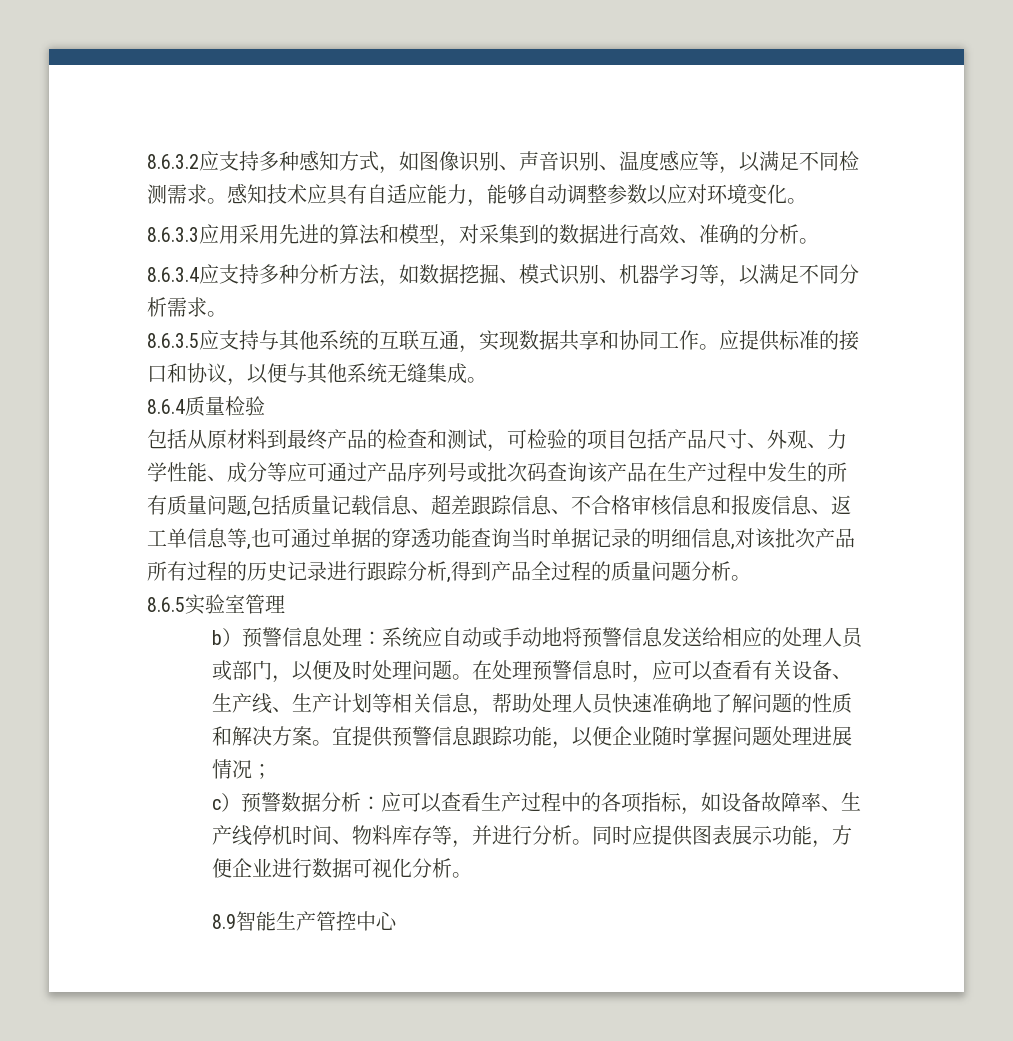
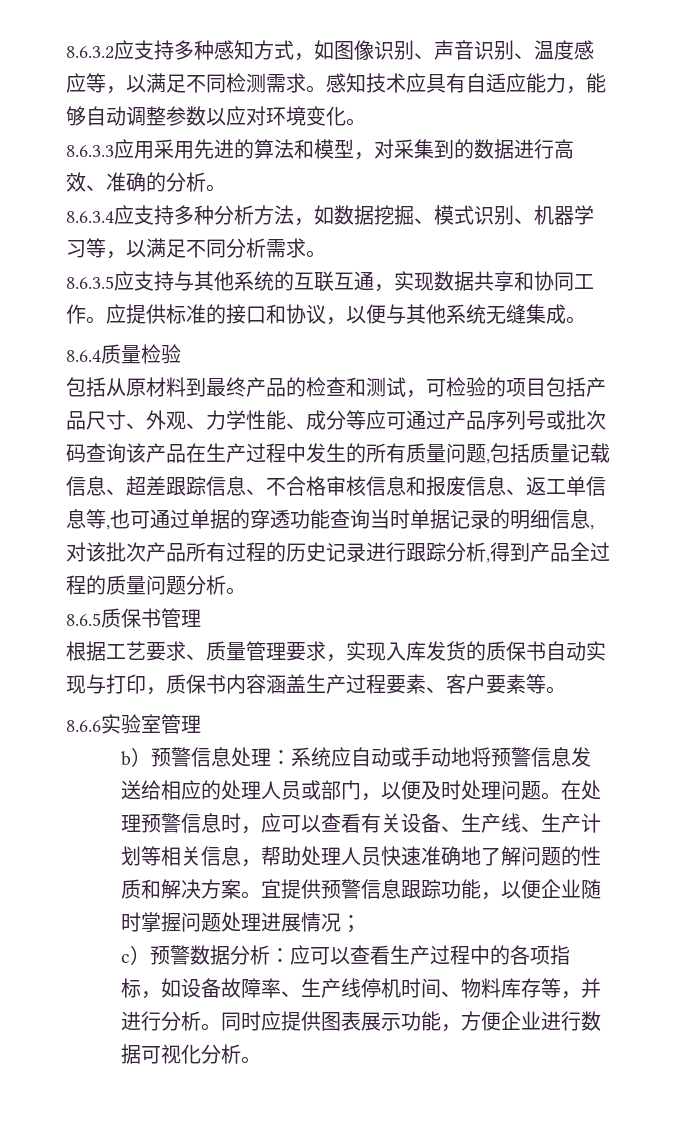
(185, 604) none -> [101,608,201,628] [66,641,606,662] [66,674,566,695] [66,720,101,732] 质保书管理 // 根据工艺要求、质量管理要求，实现入库发货的质保书自动实现与打印，质保书内容涵盖生产过程要素、客户要素等。 // 8.6.6
[212,911,399,931] // 8.9智能生产管控中心 -> (262, 1060) none

